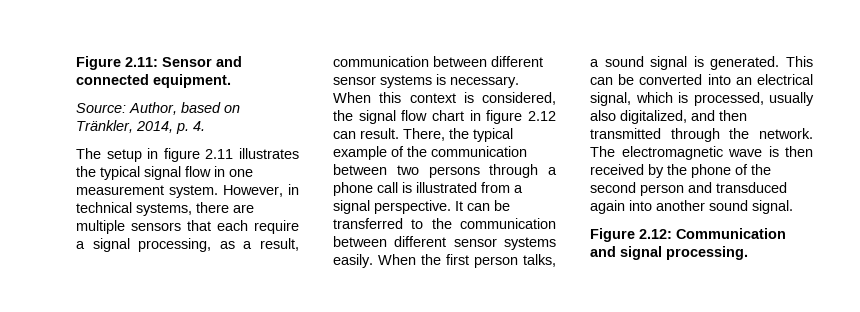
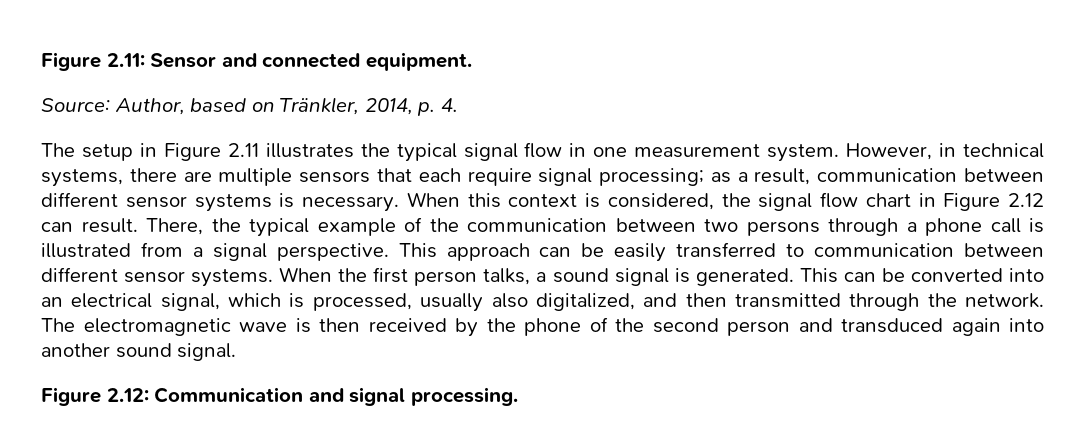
[163,148,200,162] figure -> [163,143,221,161] Figure
[76,238,212,252] a signal processing, -> [538,168,705,186] signal processing;
[486,110,523,124] figure -> [943,193,1001,211] Figure
[455,200,510,211] It can be -> [398,243,667,262] This approach can be easily
[431,218,556,229] [333,236,556,250] [333,254,373,268] the communication between different sensor systems easily. -> [814,243,1044,257] [41,267,274,287] communication between different sensor systems.

